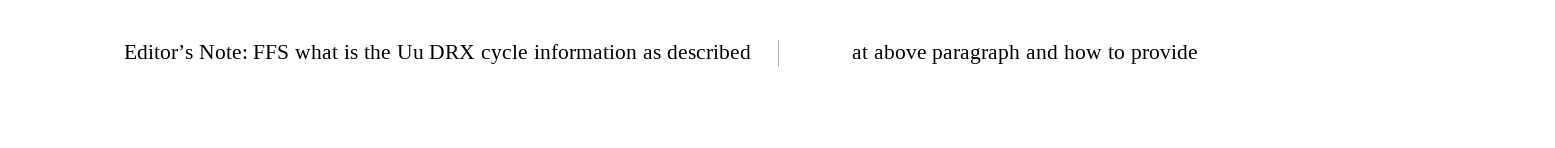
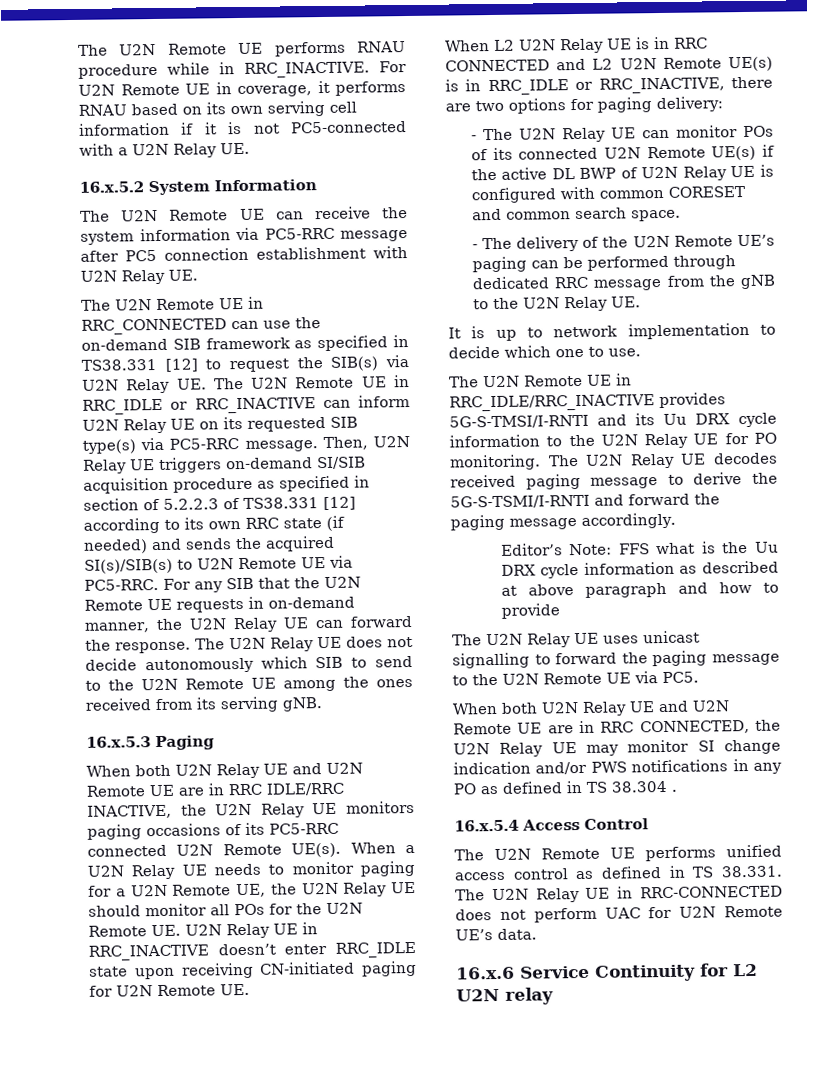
(123, 52) none -> [78,41,406,57] [78,61,407,79] [78,80,406,98] [78,100,357,117] [79,121,407,136] [79,142,250,158] [79,179,317,196] [80,206,408,222] [80,227,408,245] [80,246,408,262] [80,269,198,285] [81,296,264,311] [81,317,321,335] [81,334,410,352] [81,355,409,373] [82,374,410,394] [82,394,410,415] [82,416,358,434] [82,435,410,454] [83,456,366,474] [83,475,370,494] [83,496,356,511] [83,515,345,534] [83,535,335,554] [84,555,353,574] [84,576,361,593] [84,596,355,613] [84,615,413,633] [85,636,413,654] [85,655,414,674] [85,676,413,692] [85,696,323,713] [86,735,215,751] [86,762,363,779] [86,782,345,797] [87,800,415,819] [87,822,339,840] [87,842,415,858] [87,860,415,880] [88,881,416,898] [88,902,363,917] [88,922,318,939] [88,941,416,961] [89,960,417,980] [89,983,250,997] [445,36,708,54] [445,56,773,72] [445,76,773,96] [445,96,723,114] [470,125,774,143] [470,144,775,161] [470,164,774,181] [470,186,745,204] [471,207,681,222] [471,234,775,252] [471,255,736,273] [471,274,776,291] [472,296,641,312] [448,322,776,341] [448,345,641,359] [449,373,632,388] [449,392,726,412] [449,412,777,429] [449,432,777,449] [449,452,778,471] [450,472,778,490] [450,493,720,509] [450,512,676,531] The U2N Remote UE performs RNAU procedure while in RRC_INACTIVE. For U2N Remote UE in coverage, it performs RNAU based on its own serving cell information if it is not PC5-connected with a U2N Relay UE. // 16.x.5.2 System Information // The U2N Remote UE can receive the system information via PC5-RRC message after PC5 connection establishment with U2N Relay UE. // The U2N Remote UE in RRC_CONNECTED can use the on-demand SIB framework as specified in TS38.331 [12] to request the SIB(s) via U2N Relay UE. The U2N Remote UE in RRC_IDLE or RRC_INACTIVE can inform U2N Relay UE on its requested SIB type(s) via PC5-RRC message. Then, U2N Relay UE triggers on-demand SI/SIB acquisition procedure as specified in section of 5.2.2.3 of TS38.331 [12] according to its own RRC state (if needed) and sends the acquired SI(s)/SIB(s) to U2N Remote UE via PC5-RRC. For any SIB that the U2N Remote UE requests in on-demand manner, the U2N Relay UE can forward the response. The U2N Relay UE does not decide autonomously which SIB to send to the U2N Remote UE among the ones received from its serving gNB. // 16.x.5.3 Paging // When both U2N Relay UE and U2N Remote UE are in RRC IDLE/RRC INACTIVE, the U2N Relay UE monitors paging occasions of its PC5-RRC connected U2N Remote UE(s). When a U2N Relay UE needs to monitor paging for a U2N Remote UE, the U2N Relay UE should monitor all POs for the U2N Remote UE. U2N Relay UE in RRC_INACTIVE doesn’t enter RRC_IDLE state upon receiving CN-initiated paging for U2N Remote UE. // When L2 U2N Relay UE is in RRC CONNECTED and L2 U2N Remote UE(s) is in RRC_IDLE or RRC_INACTIVE, there are two options for paging delivery: // - The U2N Relay UE can monitor POs of its connected U2N Remote UE(s) if the active DL BWP of U2N Relay UE is configured with common CORESET and common search space. // - The delivery of the U2N Remote UE’s paging can be performed through dedicated RRC message from the gNB to the U2N Relay UE. // It is up to network implementation to decide which one to use. // The U2N Remote UE in RRC_IDLE/RRC_INACTIVE provides 5G-S-TMSI/I-RNTI and its Uu DRX cycle information to the U2N Relay UE for PO monitoring. The U2N Relay UE decodes received paging message to derive the 5G-S-TSMI/I-RNTI and forward the paging message accordingly. //
(1198, 54) none -> [452,630,700,648] [452,650,780,669] [452,671,699,686] [452,700,730,716] [453,719,781,735] [453,739,781,757] [453,758,782,775] [453,780,678,795] [454,818,649,832] [454,844,782,862] [454,865,783,881] [455,885,783,903] [455,905,783,923] [455,928,537,941] [456,963,758,982] [456,987,554,1005] // The U2N Relay UE uses unicast signalling to forward the paging message to the U2N Remote UE via PC5. // When both U2N Relay UE and U2N Remote UE are in RRC CONNECTED, the U2N Relay UE may monitor SI change indication and/or PWS notifications in any PO as defined in TS 38.304 . // 16.x.5.4 Access Control // The U2N Remote UE performs unified access control as defined in TS 38.331. The U2N Relay UE in RRC-CONNECTED does not perform UAC for U2N Remote UE’s data. // 16.x.6 Service Continuity for L2 U2N relay

